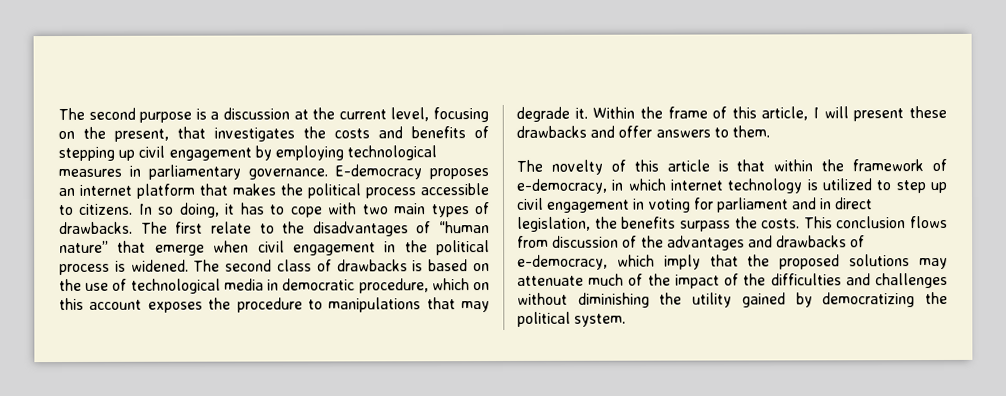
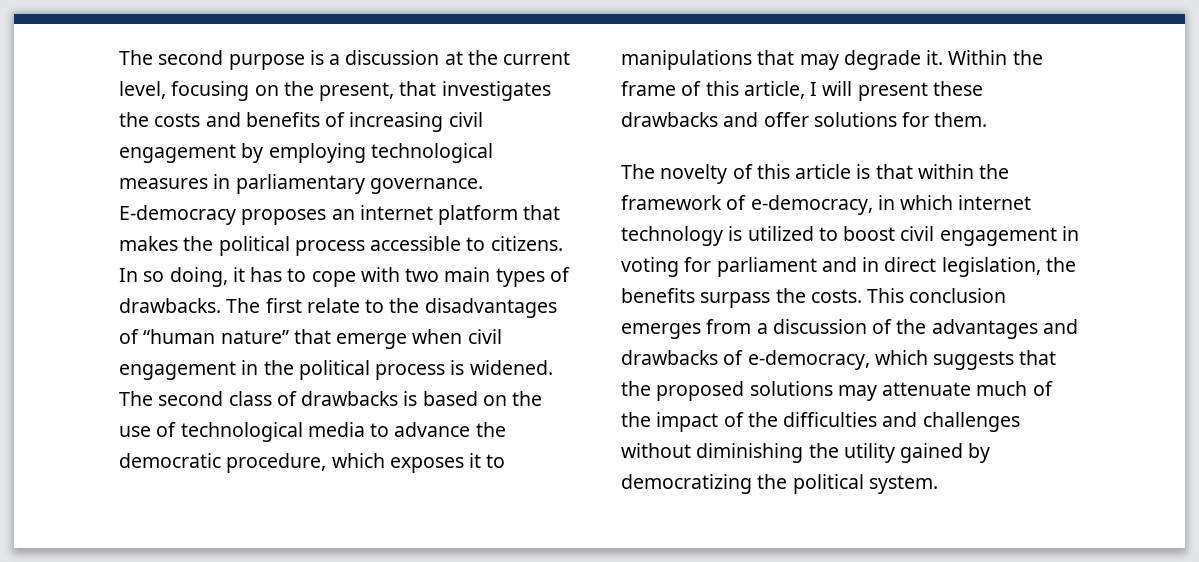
[58,146,136,162] stepping up -> [349,112,444,132] increasing
[267,278,491,294] [59,297,303,313] in democratic procedure, which on this account exposes the procedure -> [370,422,506,437] [119,453,482,473] to advance the democratic procedure, which exposes it
[655,127,729,138] answers to -> [813,112,930,127] solutions for
[895,180,947,194] step up -> [843,226,896,241] boost
[910,215,948,229] [517,235,549,248] flows from -> [621,319,768,339] emerges from a
[663,254,701,270] imply -> [933,351,1015,370] suggests

